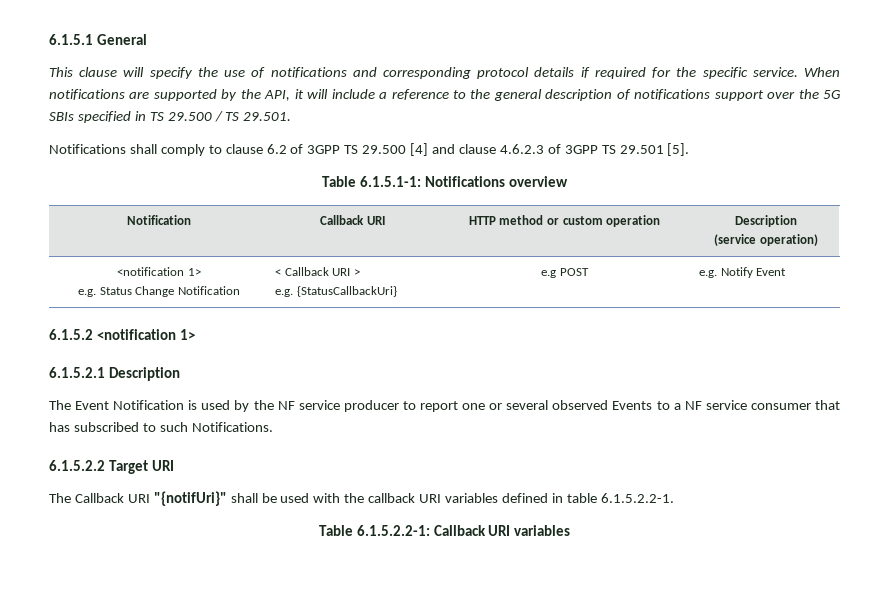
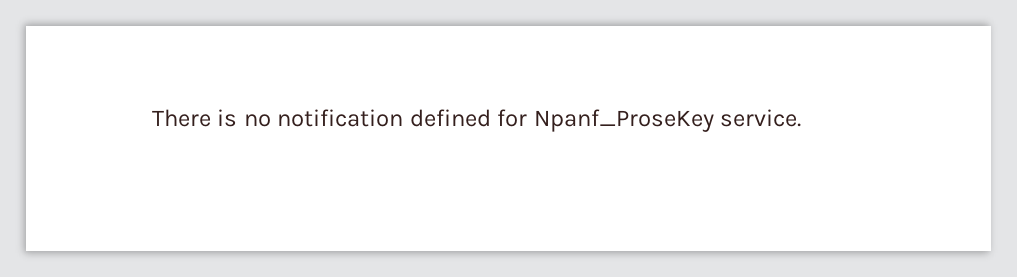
[49,34,147,45] [49,67,840,79] [49,89,842,101] [49,111,292,123] [49,143,690,156] [322,176,568,187] [127,215,191,225] [320,215,385,225] [468,215,661,227] [735,215,797,227] [714,234,818,246] [117,267,201,276] [78,286,240,297] [275,267,360,276] [275,286,397,297] [541,268,589,278] [699,267,787,278] [49,329,195,340] [49,367,180,381] [49,400,841,412] [49,422,273,432] [49,460,174,474] [49,491,674,506] [318,525,571,536] 6.1.5.1 General // This clause will specify the use of notifications and corresponding protocol details if required for the specific service. When notifications are supported by the API, it will include a reference to the general description of notifications support over the 5G SBIs specified in TS 29.500 / TS 29.501. // Notifications shall comply to clause 6.2 of 3GPP TS 29.500 [4] and clause 4.6.2.3 of 3GPP TS 29.501 [5]. // Table 6.1.5.1-1: Notifications overview // Notification | Callback URI | HTTP method or custom operation | Description // (service operation) // <notification 1> // e.g. Status Change Notification | < Callback URI > // e.g. {StatusCallbackUri} | e.g POST | e.g. Notify Event // 6.1.5.2 <notification 1> // 6.1.5.2.1 Description // The Event Notification is used by the NF service producer to report one or several observed Events to a NF service consumer that has subscribed to such Notifications. // 6.1.5.2.2 Target URI // The Callback URI "{notifUri}" shall be used with the callback URI variables defined in table 6.1.5.2.2-1. // Table 6.1.5.2.2-1: Callback URI variables -> [152,109,802,132] There is no notification defined for Npanf_ProseKey service.

